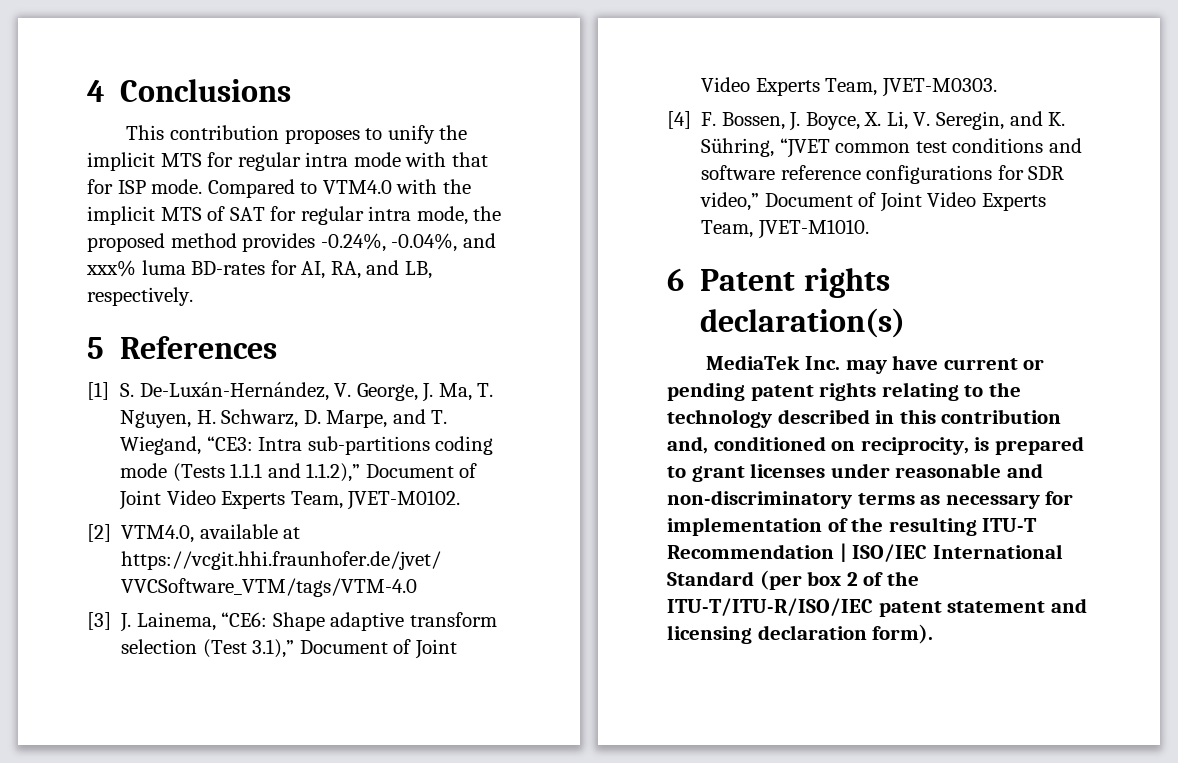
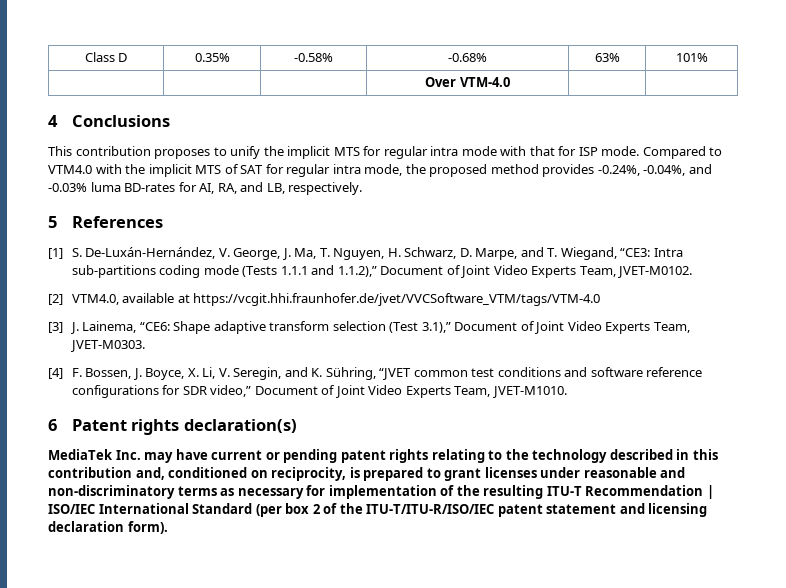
(87, 91) none -> [84,52,128,62] [194,53,230,62] [294,53,333,62] [448,53,487,62] [594,53,620,62] [675,53,708,62] [425,77,510,87] Class D | 0.35% | -0.58% | -0.68% | 63% | 101% // | | | Over VTM-4.0 | | //
[86,260,136,277] xxx% -> [48,183,87,192] -0.03%

